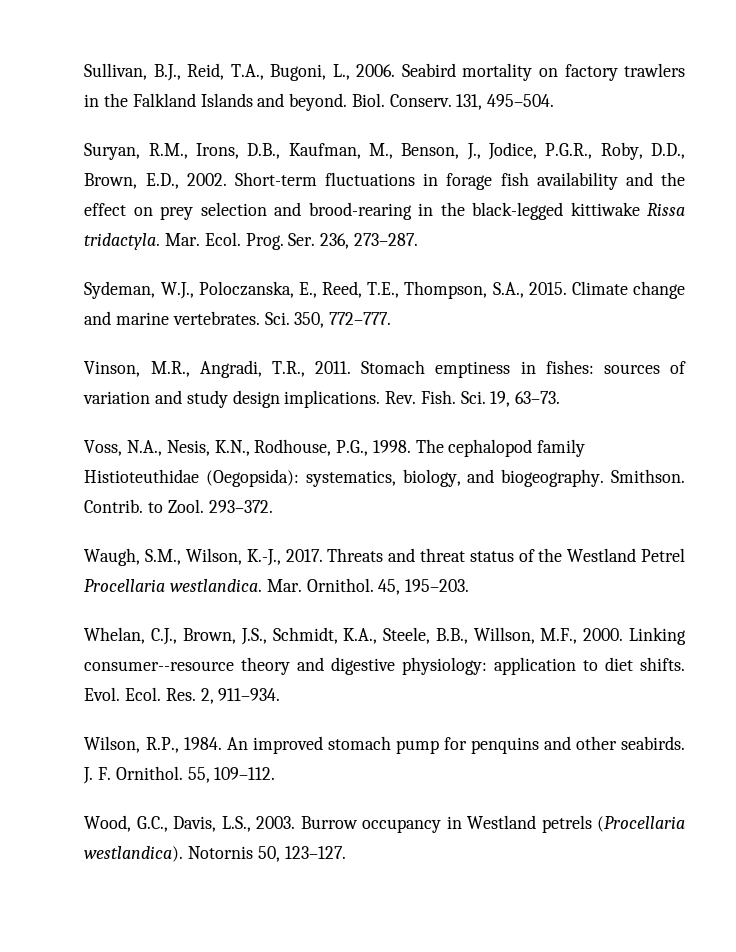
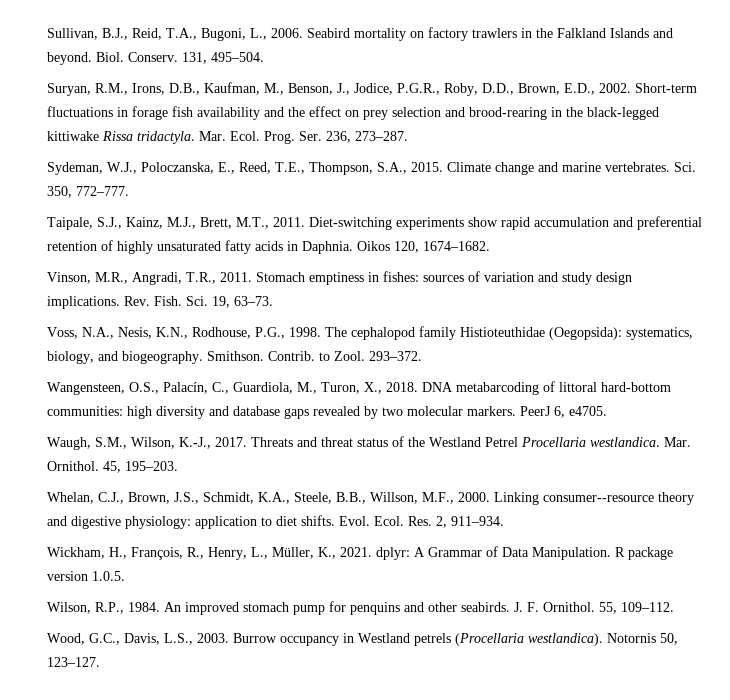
(392, 318) none -> [46,216,702,230] [46,240,490,254] // Taipale, S.J., Kainz, M.J., Brett, M.T., 2011. Diet-switching experiments show rapid accumulation and preferential retention of highly unsaturated fatty acids in Daphnia. Oikos 120, 1674–1682.
(273, 506) none -> [46,381,671,395] [46,406,607,419] // Wangensteen, O.S., Palacín, C., Guardiola, M., Turon, X., 2018. DNA metabarcoding of littoral hard-bottom communities: high diversity and database gaps revealed by two molecular markers. PeerJ 6, e4705.
(281, 694) none -> [46,546,673,560] [46,571,125,581] // Wickham, H., François, R., Henry, L., Müller, K., 2021. dplyr: A Grammar of Data Manipulation. R package version 1.0.5.

